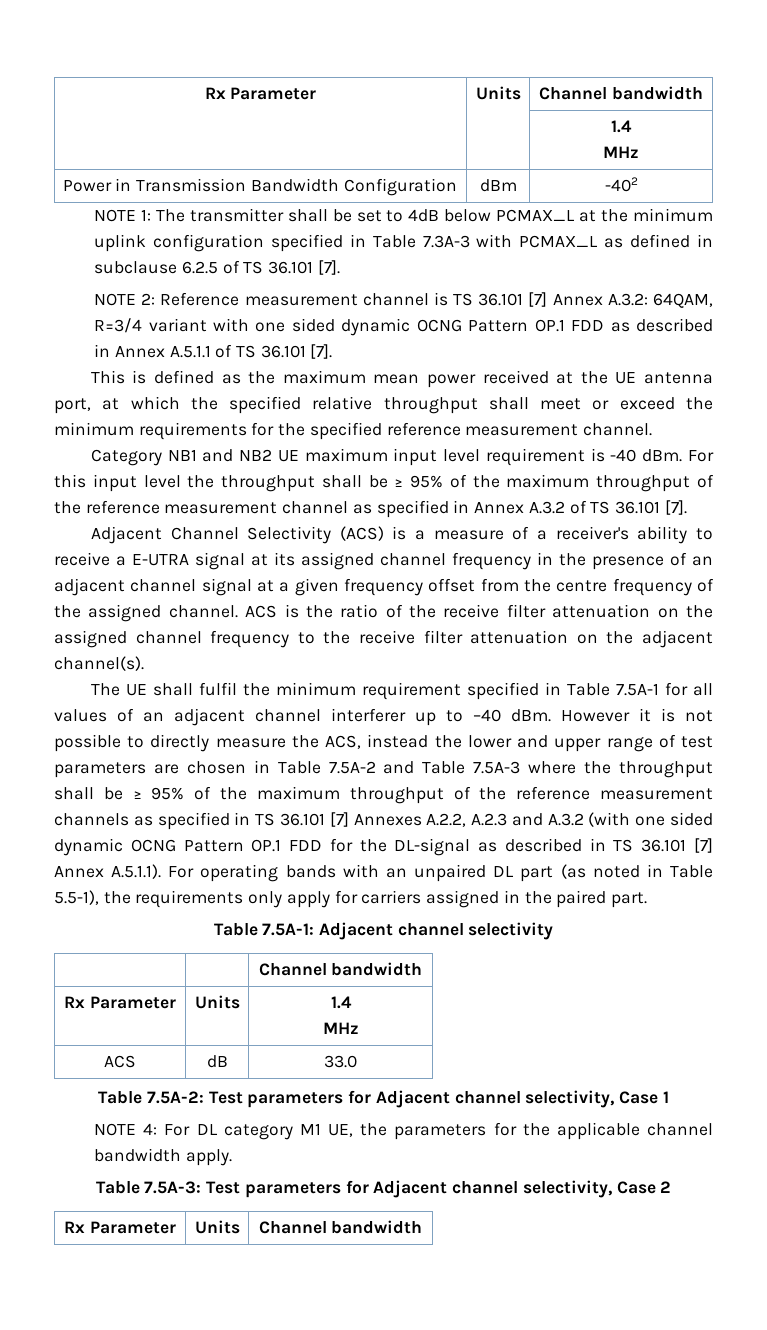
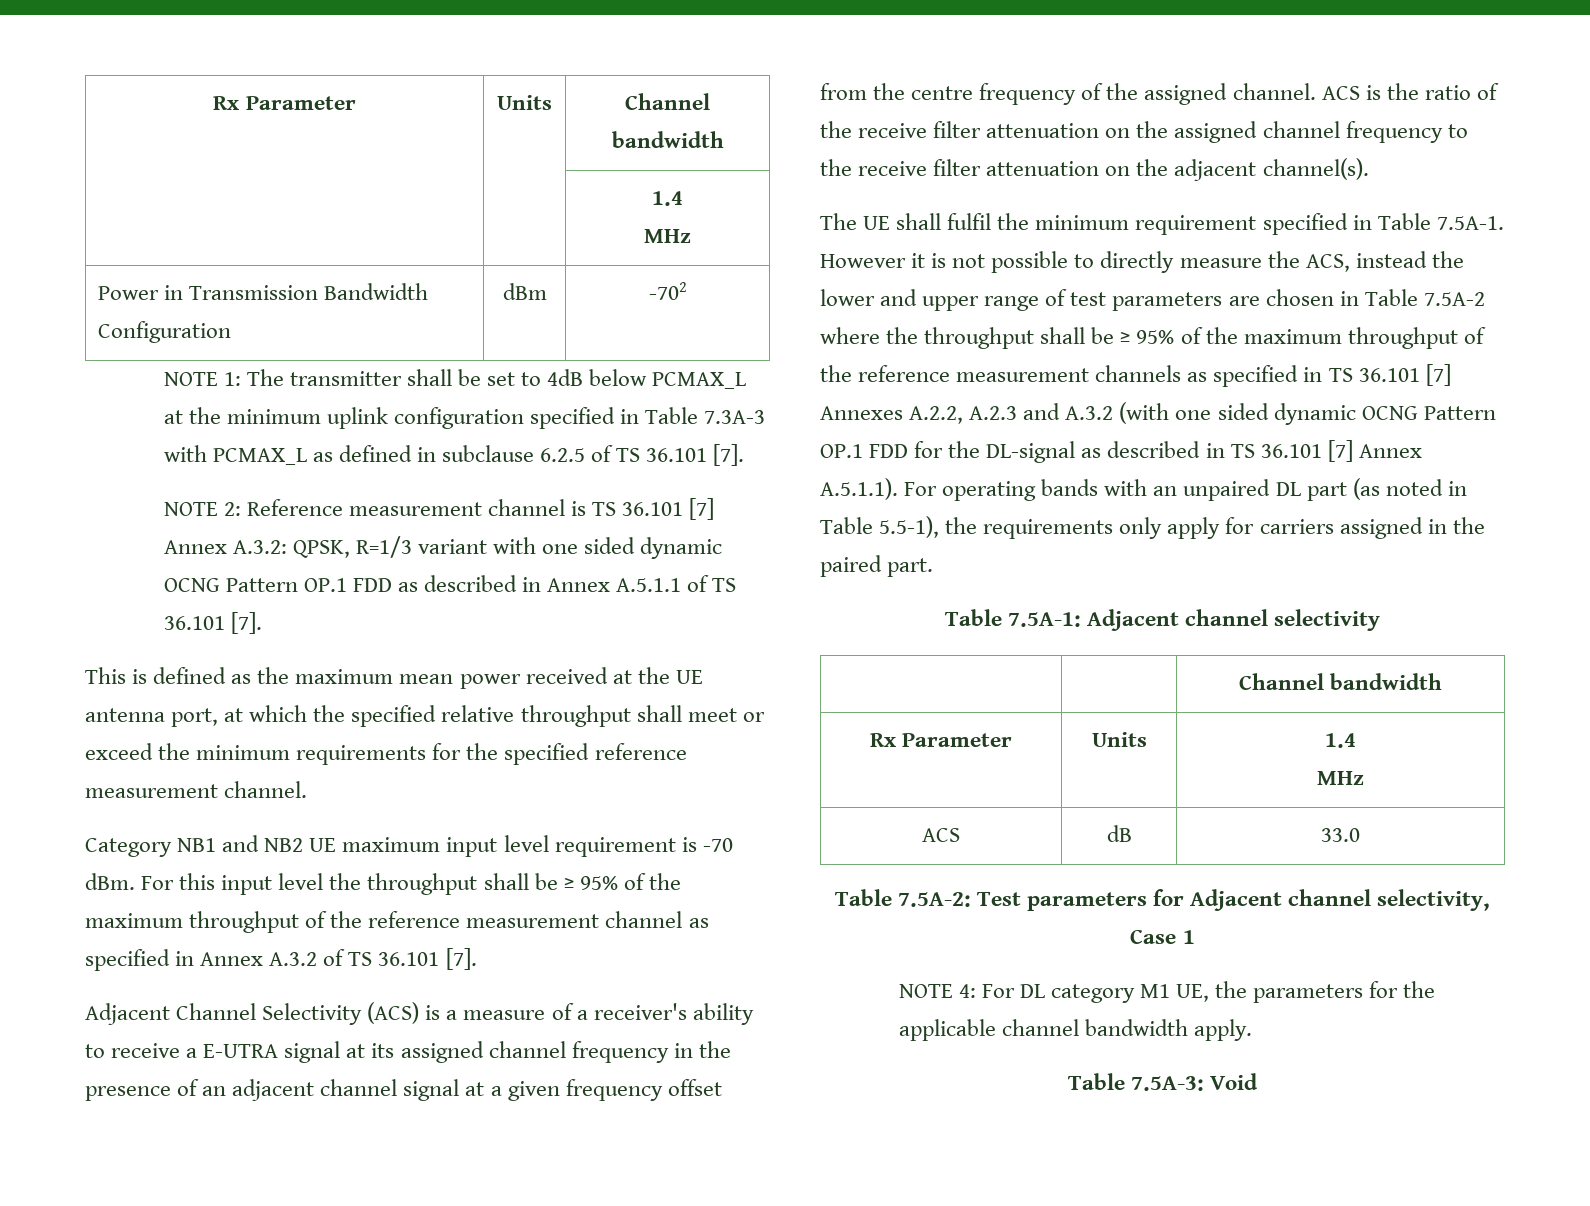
[604,177,638,192] -402 -> [648,282,687,300] -702
[653,293,714,308] [94,318,143,333] 64QAM, R=3/4 -> [292,536,412,558] QPSK, R=1/3
[610,449,637,462] -40 -> [702,838,733,852] -70
[615,682,714,696] [54,708,551,726] 7.5A-1 for all values of an adjacent channel interferer up to –40 dBm. -> [1436,216,1504,230] 7.5A-1.
[383,761,521,774] and Table 7.5A-3 -> (1485, 299) none
[206,1180,672,1198] [64,1221,176,1234] [194,1220,240,1234] [258,1220,423,1234] Test parameters for Adjacent channel selectivity, Case 2 // Rx Parameter | Units | Channel bandwidth -> [1210,1073,1259,1090] Void

